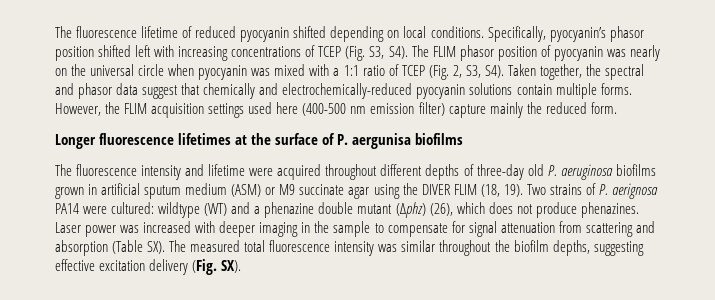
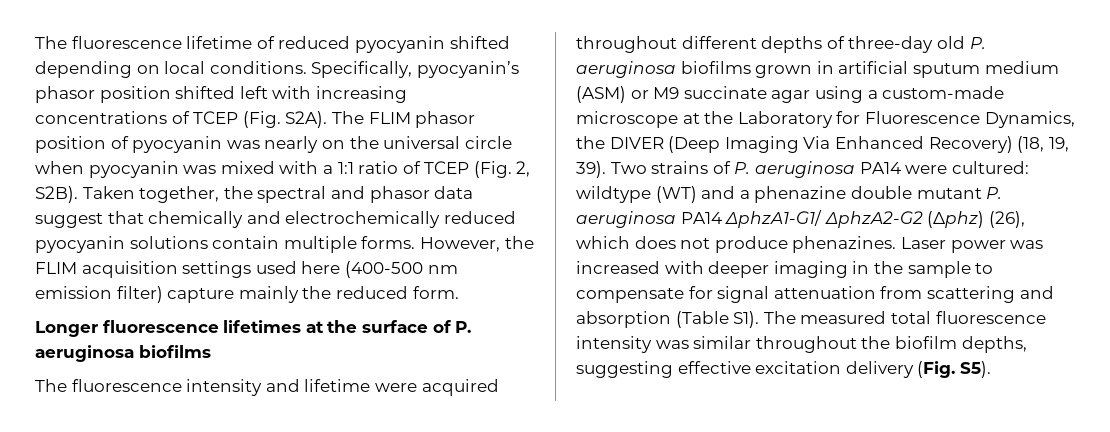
[369,46,408,59] S3, S4). -> [285,111,328,128] S2A).
[465,65,504,78] S3, S4). -> [35,186,78,203] S2B).
[282,83,413,99] electrochemically-reduced -> [285,211,516,228] electrochemically reduced
[352,133,412,149] aergunisa -> [35,345,134,362] aeruginosa
[402,183,523,197] the DIVER FLIM (18, 19). -> [867,86,1005,99] [576,111,1075,128] [576,136,1069,153] [576,161,606,178] a custom-made microscope at the Laboratory for Fluorescence Dynamics, the DIVER (Deep Imaging Via Enhanced Recovery) (18, 19, 39).
[611,183,658,199] aerignosa -> [754,161,855,178] aeruginosa
(393, 209) none -> [986,187,1003,199] [576,210,923,228] P. aeruginosa PA14 ∆phzA1-G1/ ∆phzA2-G2
[147,241,166,254] SX). -> [733,311,760,328] S1).
[221,260,242,273] SX). -> [959,361,991,378] S5).

